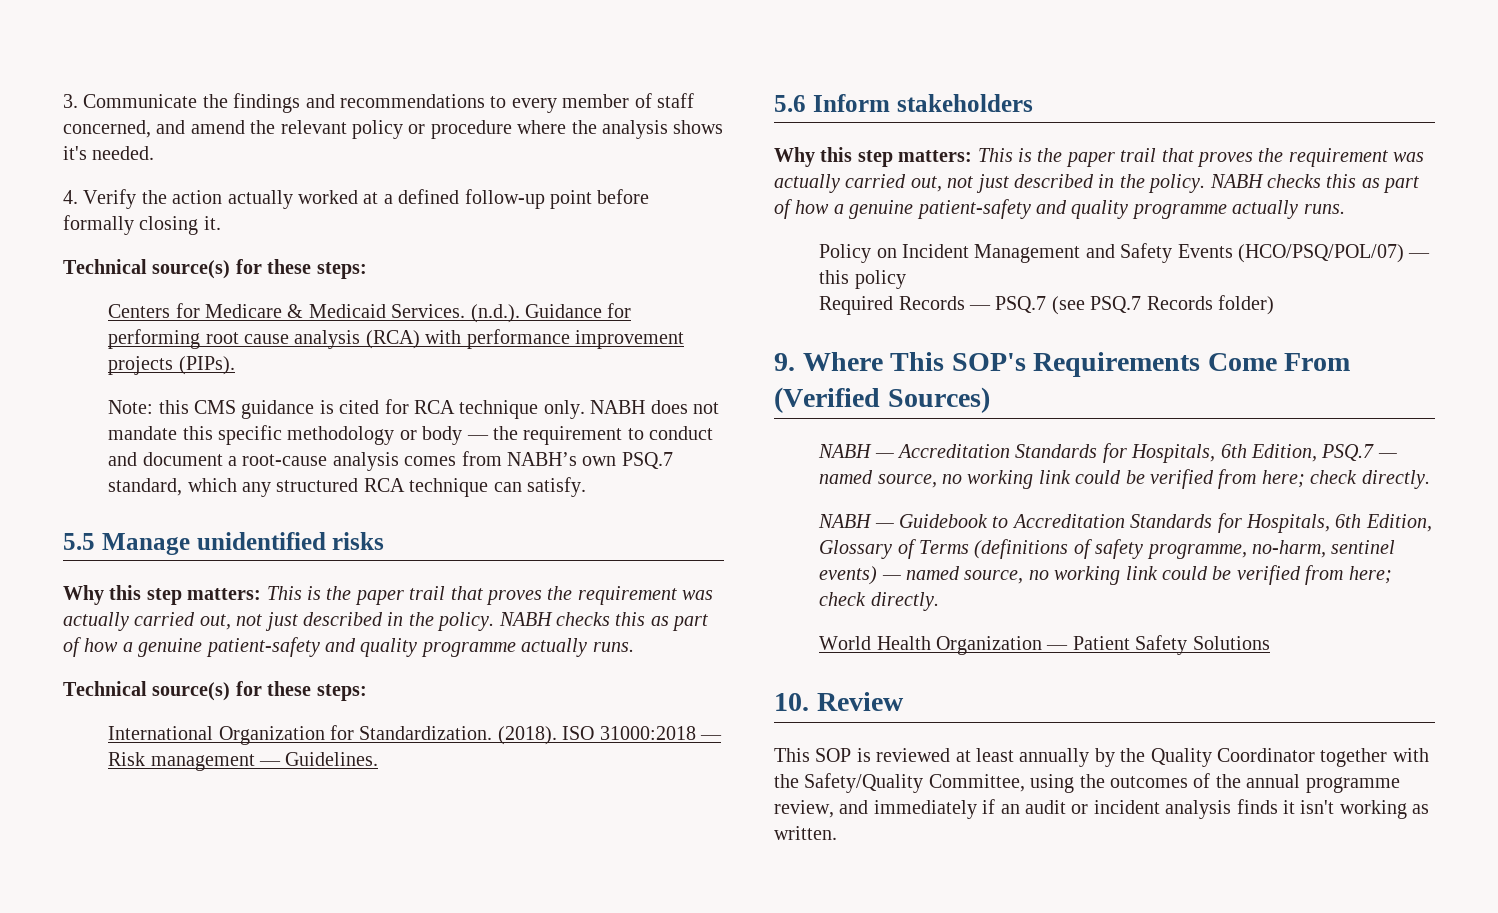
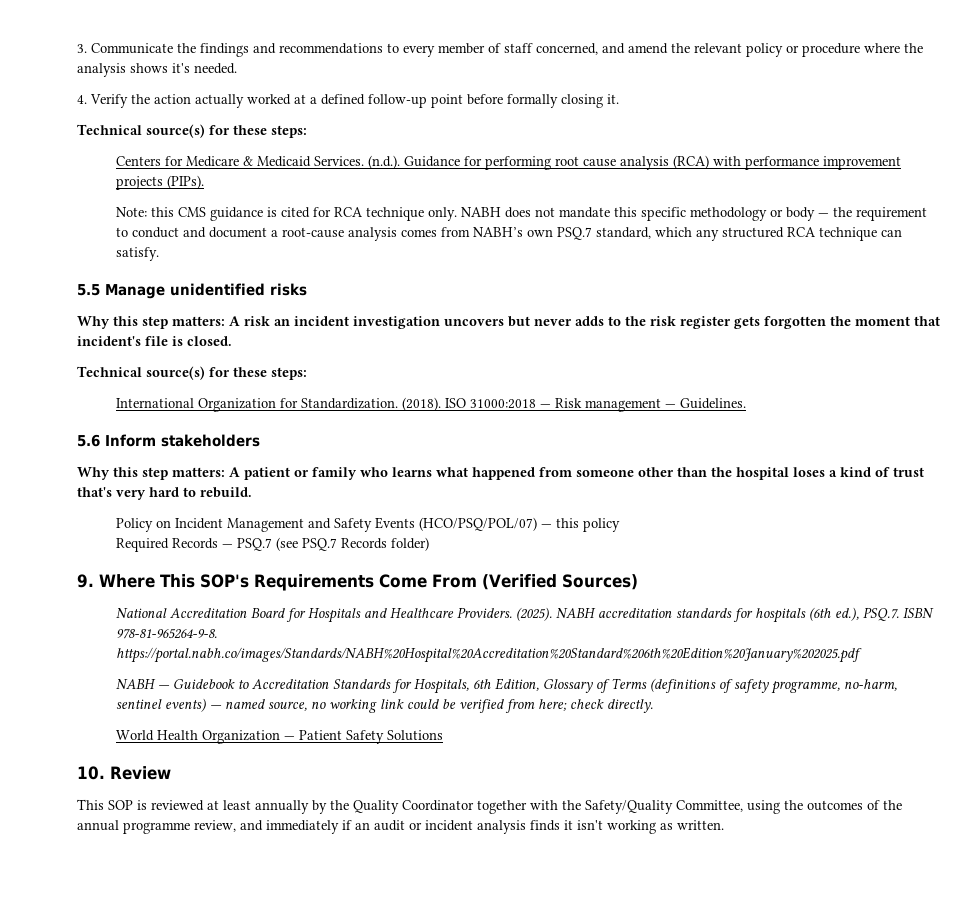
[266,586,714,605] [63,612,709,631] [63,637,634,657] This is the paper trail that proves the requirement was actually carried out, not just described in the policy. NABH checks this as part of how a genuine patient-safety and quality programme actually runs. -> [229,316,940,329] [77,336,232,346] A risk an incident investigation uncovers but never adds to the risk register gets forgotten the moment that incident's file is closed.
[977,148,1425,167] [774,174,1420,193] [774,199,1345,219] This is the paper trail that proves the requirement was actually carried out, not just described in the policy. NABH checks this as part of how a genuine patient-safety and quality programme actually runs. -> [229,467,924,480] [77,487,252,500] A patient or family who learns what happened from someone other than the hospital loses a kind of trust that's very hard to rebuild.
[818,443,1397,463] [819,469,1430,489] NABH — Accreditation Standards for Hospitals, 6th Edition, PSQ.7 — named source, no working link could be verified from here; check directly. -> [116,607,935,623] [116,628,218,639] [116,647,863,663] National Accreditation Board for Hospitals and Healthcare Providers. (2025). NABH accreditation standards for hospitals (6th ed.), PSQ.7. ISBN 978-81-965264-9-8. https://portal.nabh.co/images/Standards/NABH%20Hospital%20Accreditation%20Standard%206th%20Edition%20January%202025.pdf

